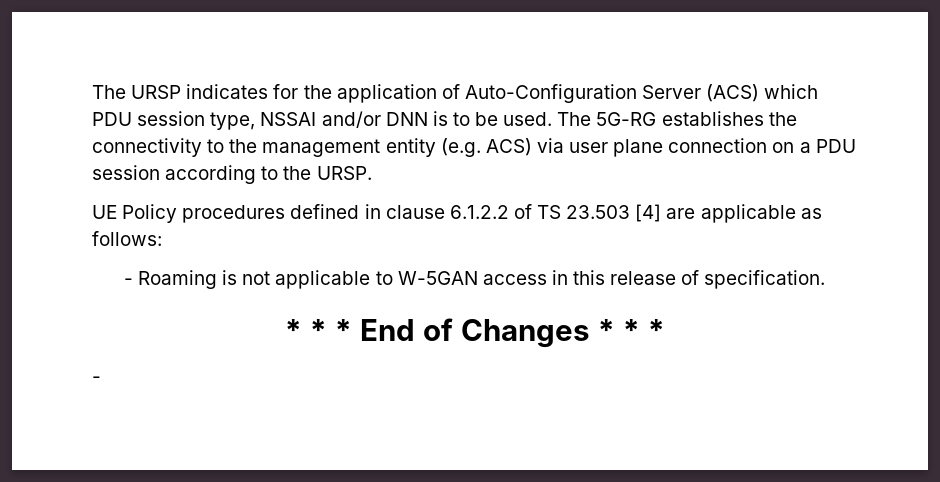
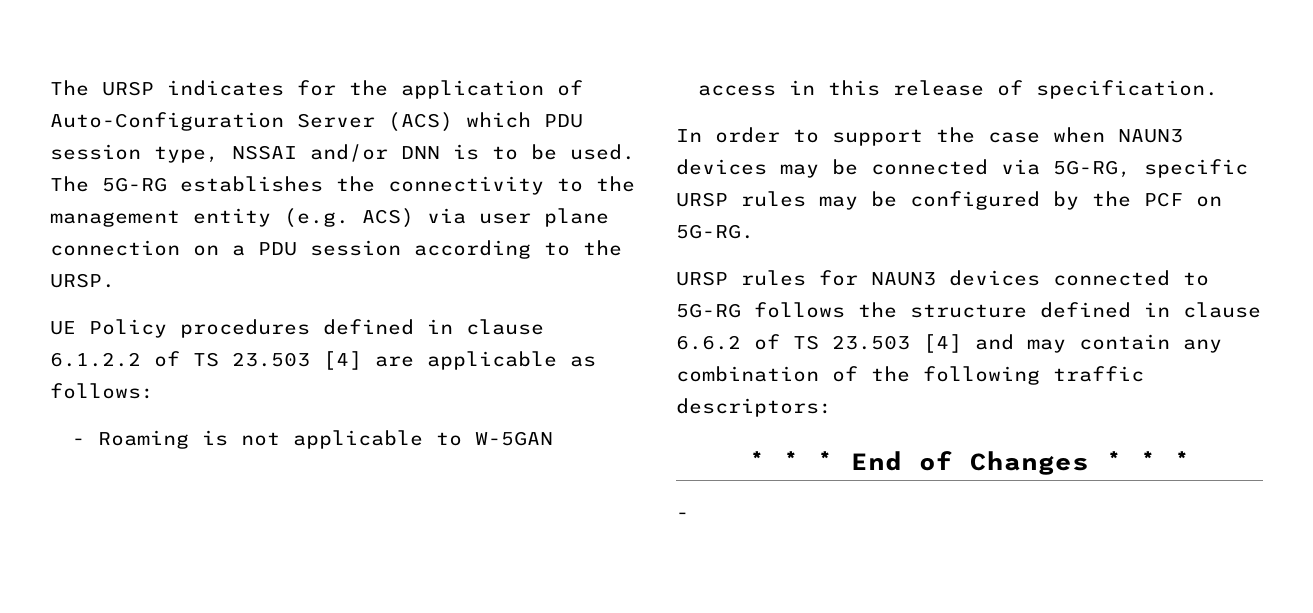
(826, 279) none -> [676,127,1183,146] [676,159,1248,178] [676,191,1222,210] [676,224,754,239] [676,270,1209,286] [676,302,1261,318] [676,334,1222,353] [676,366,1144,385] [676,398,832,417] // In order to support the case when NAUN3 devices may be connected via 5G-RG, specific URSP rules may be configured by the PCF on 5G-RG. // URSP rules for NAUN3 devices connected to 5G-RG follows the structure defined in clause 6.6.2 of TS 23.503 [4] and may contain any combination of the following traffic descriptors:

